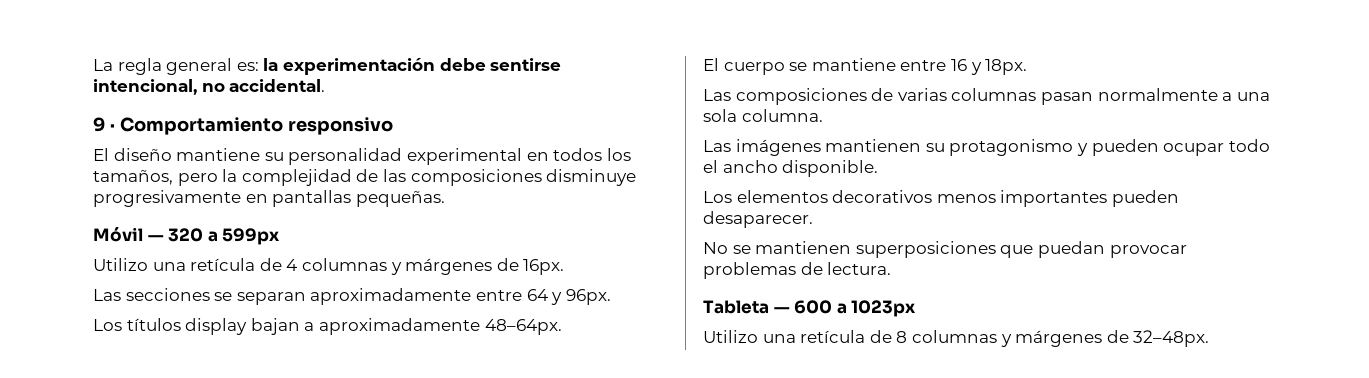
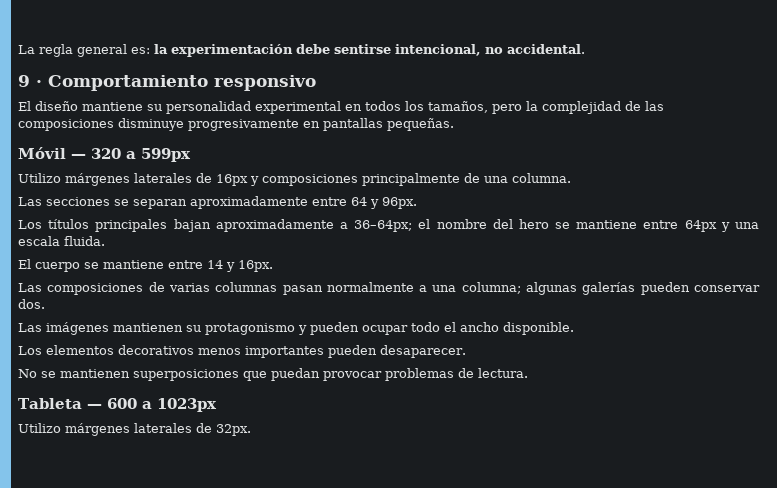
[152,258,565,275] una retícula de 4 columnas y márgenes de 16px. -> [65,173,571,186] márgenes laterales de 16px y composiciones principalmente de una columna.
[185,318,562,335] display bajan a aproximadamente 48–64px. -> [95,219,759,232] [18,236,105,246] principales bajan aproximadamente a 36–64px; el nombre del hero se mantiene entre 64px y una escala fluida.
[950,59,1028,75] 16 y 18px. -> [207,260,273,272] 14 y 16px.
[703,109,823,122] sola columna. -> [461,282,760,295] [18,299,45,309] columna; algunas galerías pueden conservar dos.
[762,330,1210,347] una retícula de 8 columnas y márgenes de 32–48px. -> [65,423,251,436] márgenes laterales de 32px.

